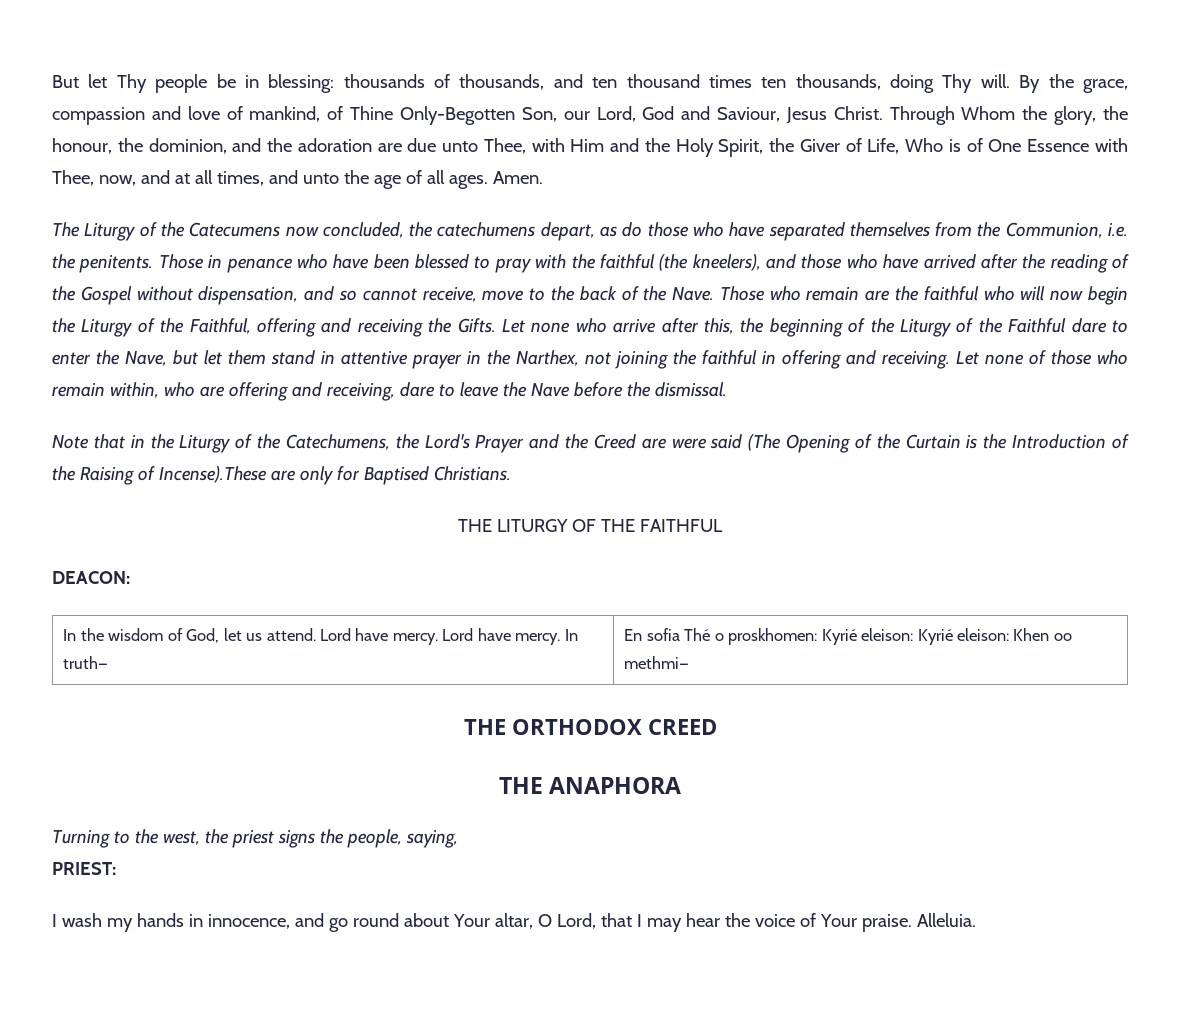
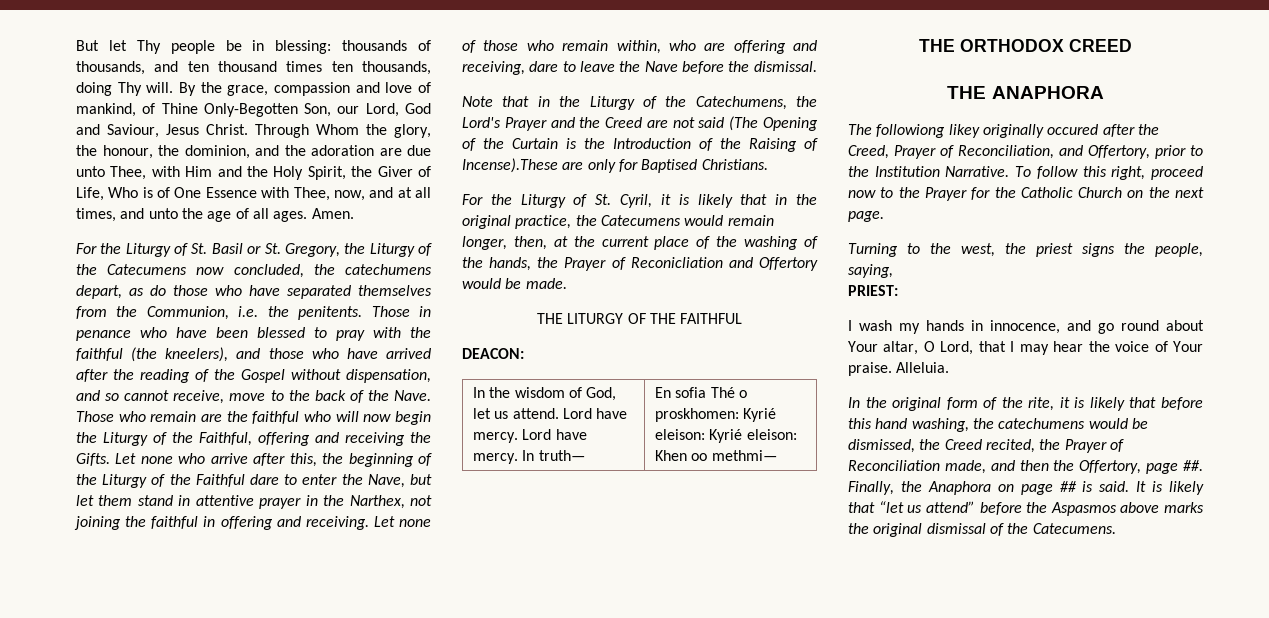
[52,222,80,237] The -> [76,243,366,257] For the Liturgy of St. Basil or St. Gregory, the
[671,438,707,449] were -> [672,117,695,128] not
(511, 473) none -> [462,194,817,208] [462,215,774,229] [462,236,818,250] [462,257,818,271] [462,278,567,289] // For the Liturgy of St. Cyril, it is likely that in the original practice, the Catecumens would remain longer, then, at the current place of the washing of the hands, the Prayer of Reconicliation and Offertory would be made.
(682, 785) none -> [848,124,1159,138] [848,145,1203,159] [848,166,1203,180] [848,187,1204,201] [848,211,884,222] // The followiong likey originally occured after the Creed, Prayer of Reconciliation, and Offertory, prior to the Institution Narrative. To follow this right, proceed now to the Prayer for the Catholic Church on the next page.
(976, 920) none -> [848,397,1203,411] [848,418,1148,432] [848,439,1124,453] [848,460,1203,474] [848,481,1204,495] [848,501,1204,516] [848,523,1116,537] // In the original form of the rite, it is likely that before this hand washing, the catechumens would be dismissed, the Creed recited, the Prayer of Reconciliation made, and then the Offertory, page ##. Finally, the Anaphora on page ## is said. It is likely that “let us attend” before the Aspasmos above marks the original dismissal of the Catecumens.

